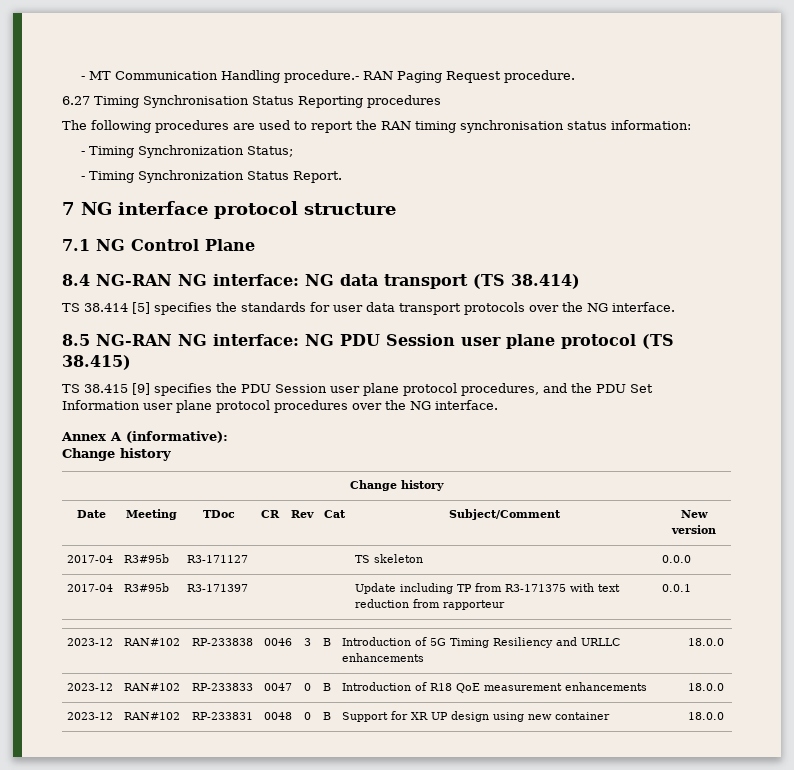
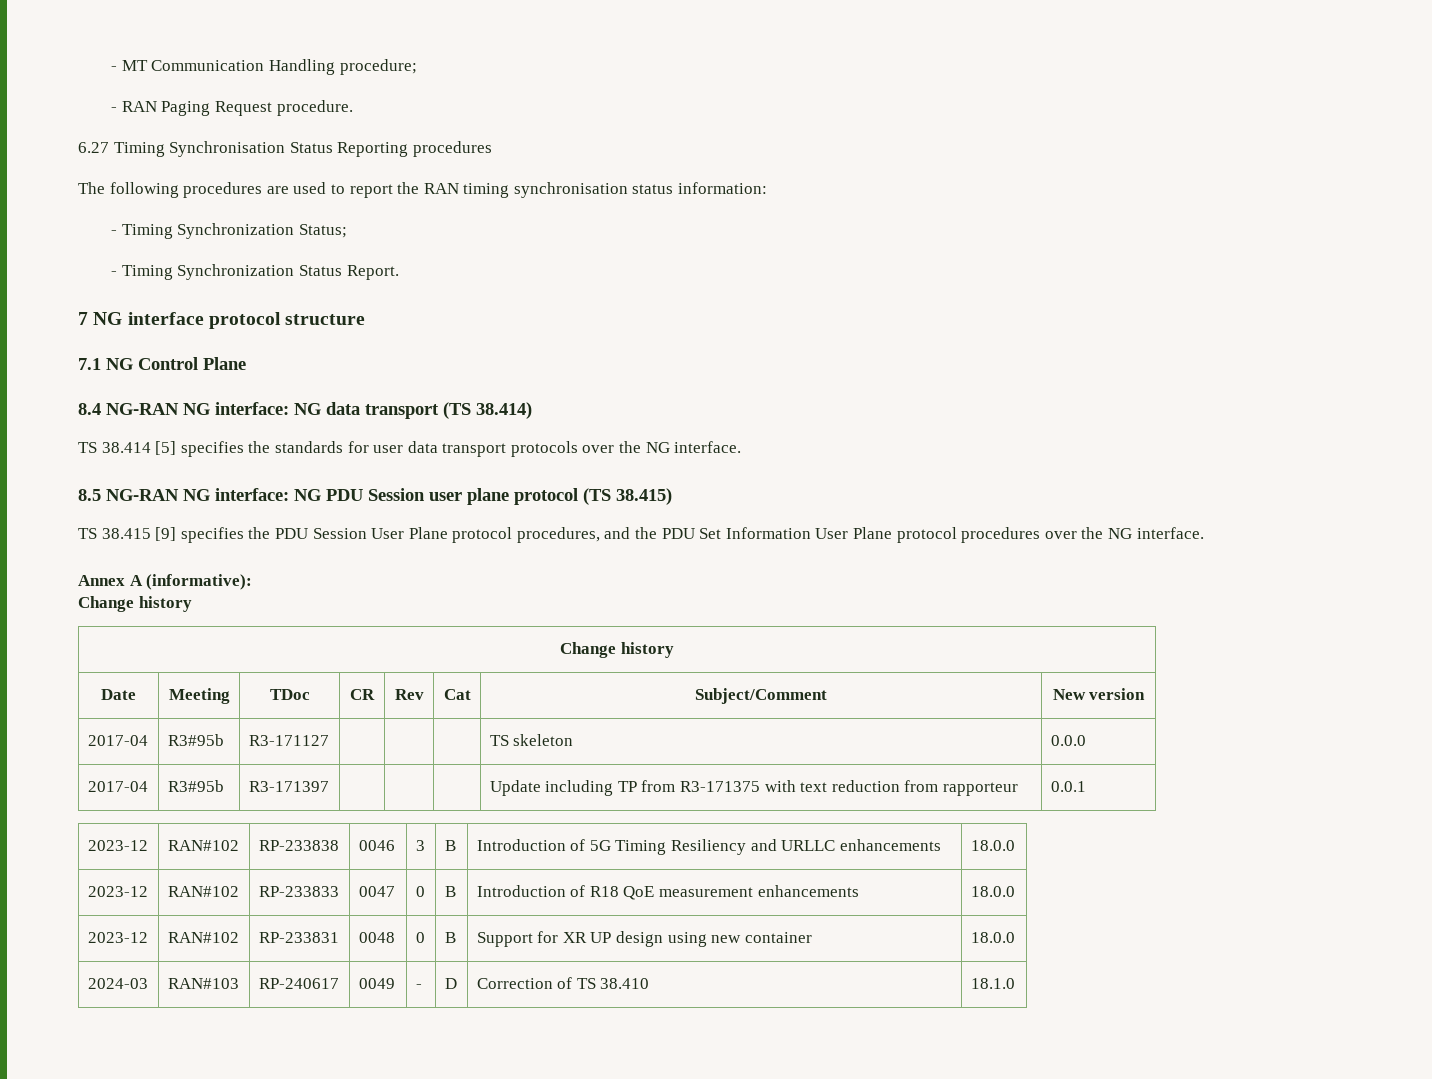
[283,70,359,83] procedure.- -> [339,59,417,75] [111,107,118,112] procedure; // -
[330,383,399,396] user plane -> [371,527,448,539] User Plane
[143,400,212,413] user plane -> [815,527,893,539] User Plane
(725, 716) none -> [87,978,148,989] [167,978,239,989] [258,978,339,989] [358,978,395,989] [415,984,422,989] [444,978,457,989] [476,977,650,989] [970,978,1015,989] // 2024-03 | RAN#103 | RP-240617 | 0049 | - | D | Correction of TS 38.410 | 18.1.0

